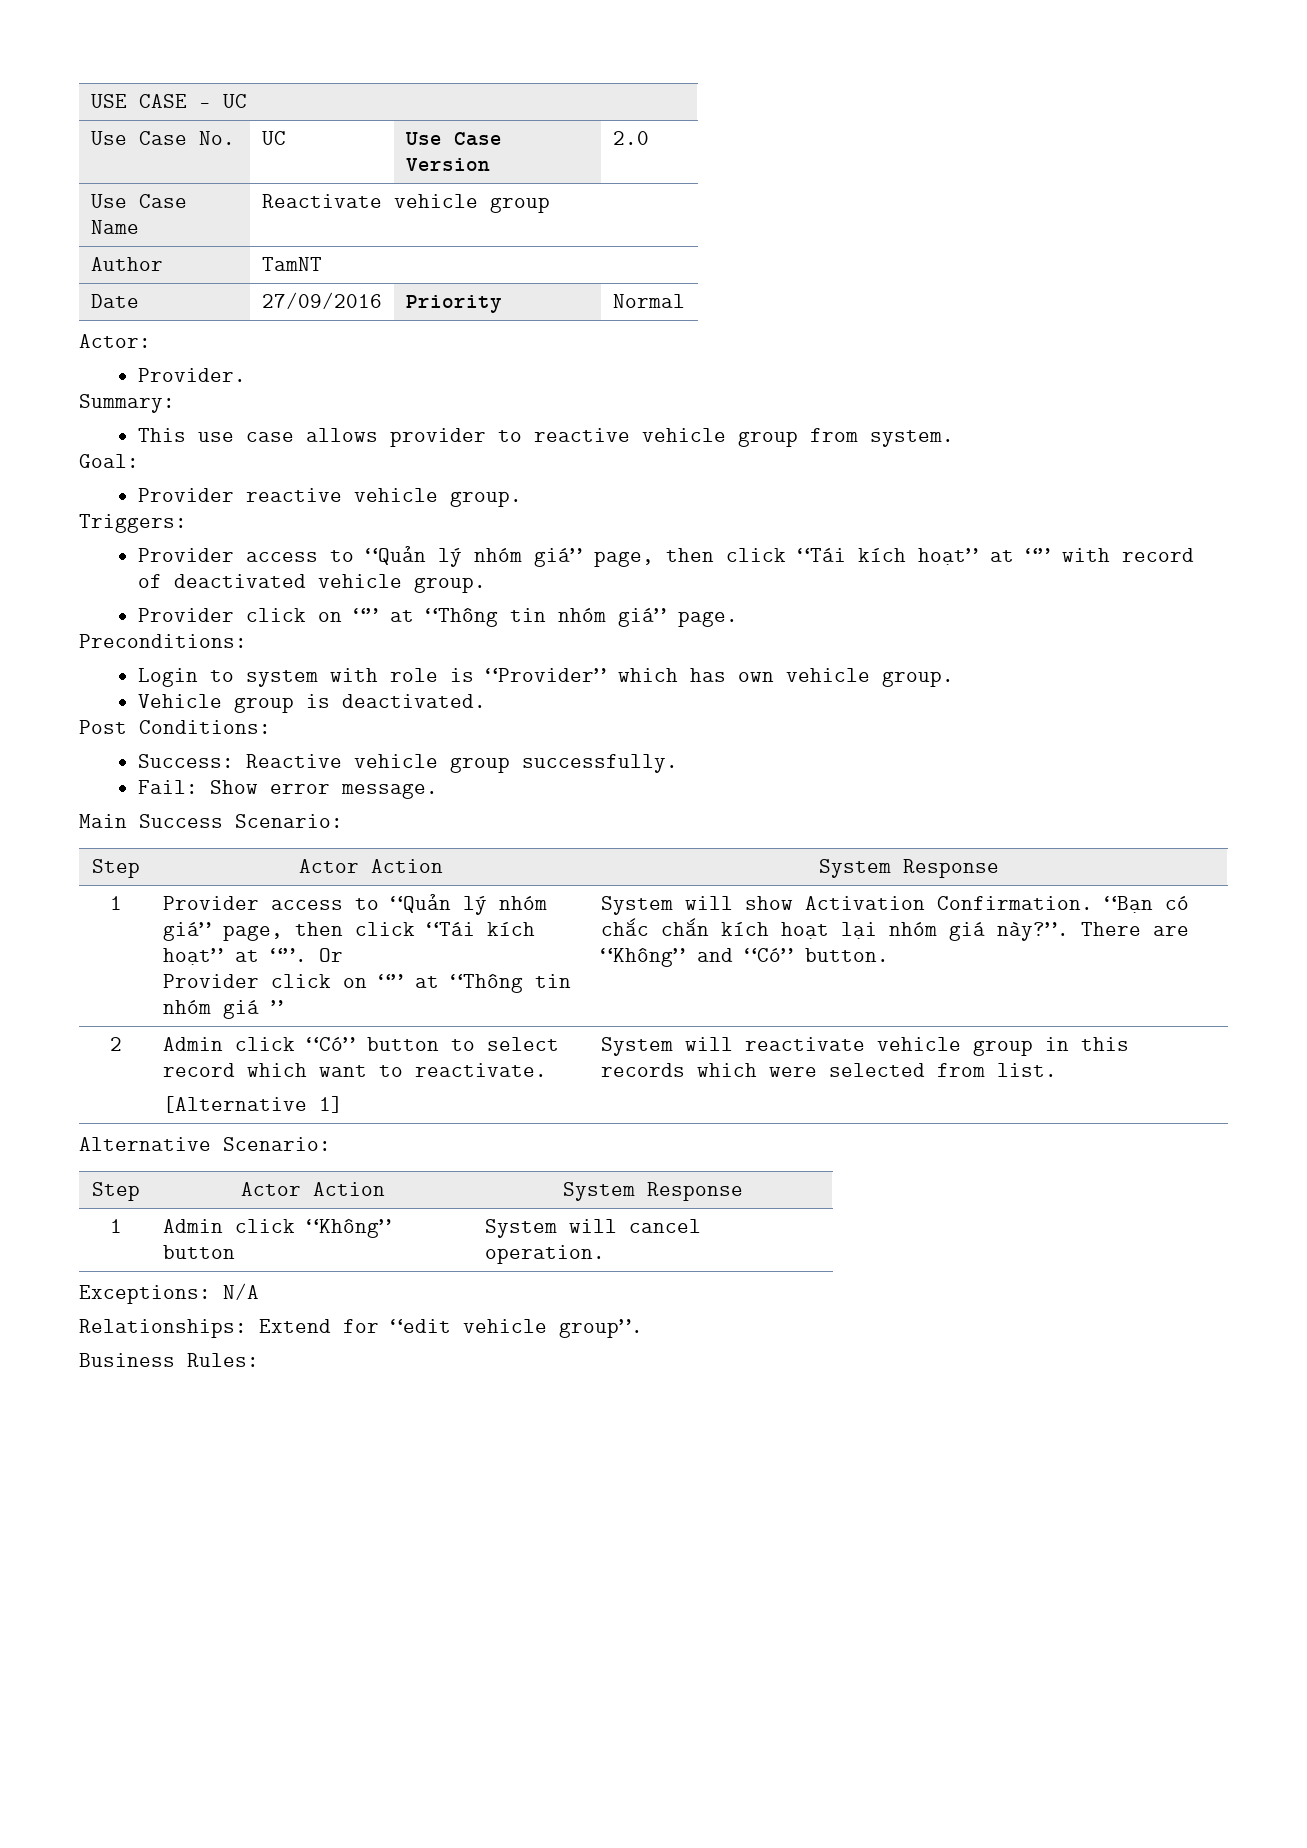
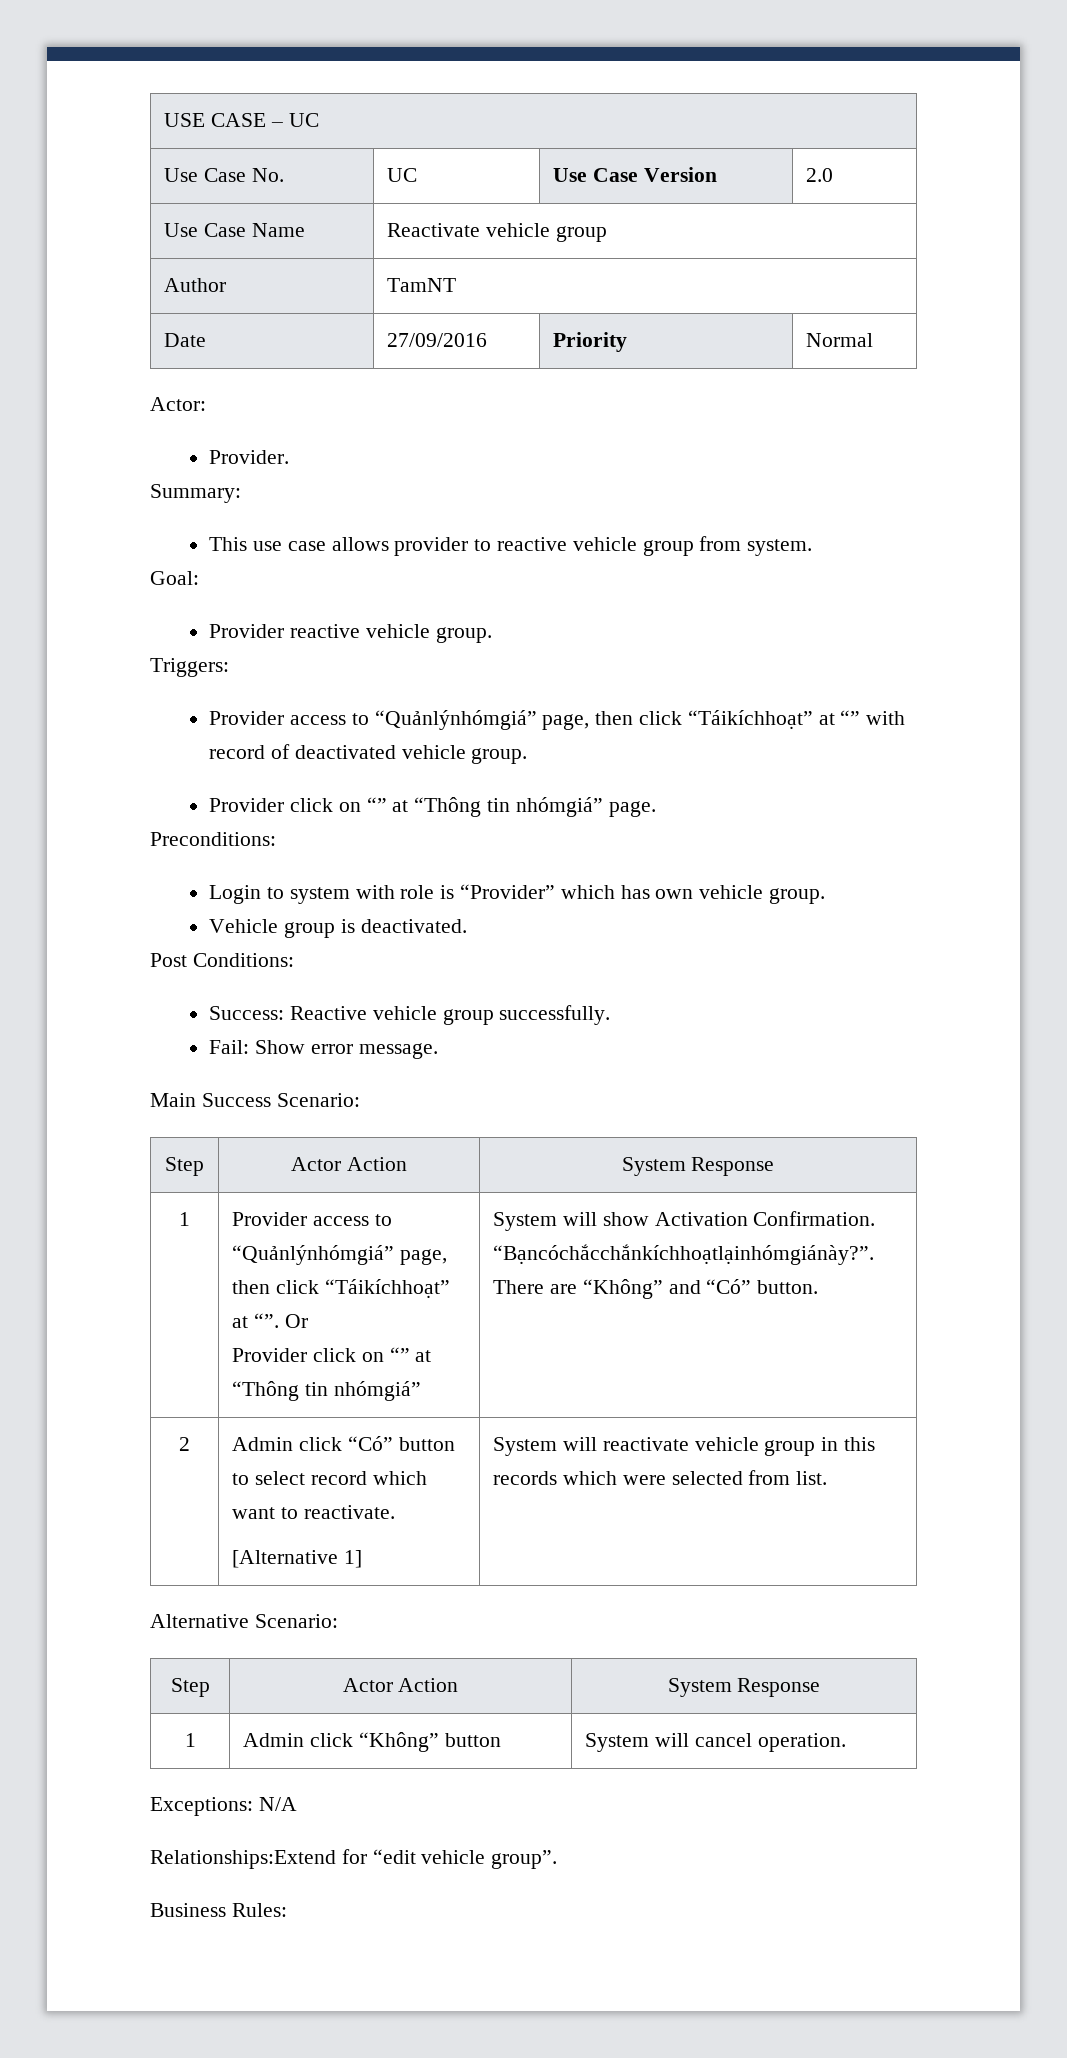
[366,546,979,567] “Quản lý nhóm giá” page, then click “Tái kích hoạt” -> [374,710,813,730] “Quảnlýnhómgiá” page, then click “Táikíchhoạt”
[558,608,667,627] nhóm giá” -> [515,797,603,817] nhómgiá”
[390,894,547,915] [162,922,535,941] [162,948,223,965] “Quản lý nhóm giá” page, then click “Tái kích hoạt” -> [232,1245,447,1265] [232,1279,450,1298] “Quảnlýnhómgiá” page, then click “Táikíchhoạt”
[162,1000,283,1019] nhóm giá ” -> [333,1381,421,1401] nhómgiá”
[1104,896,1189,913] [600,918,1069,941] “Bạn có chắc chắn kích hoạt lại nhóm giá này?”. -> [493,1244,875,1265] “Bạncóchắcchắnkíchhoạtlạinhómgiánày?”.
[79,1319,331,1338] Relationships: Extend -> [150,1850,336,1869] Relationships:Extend

